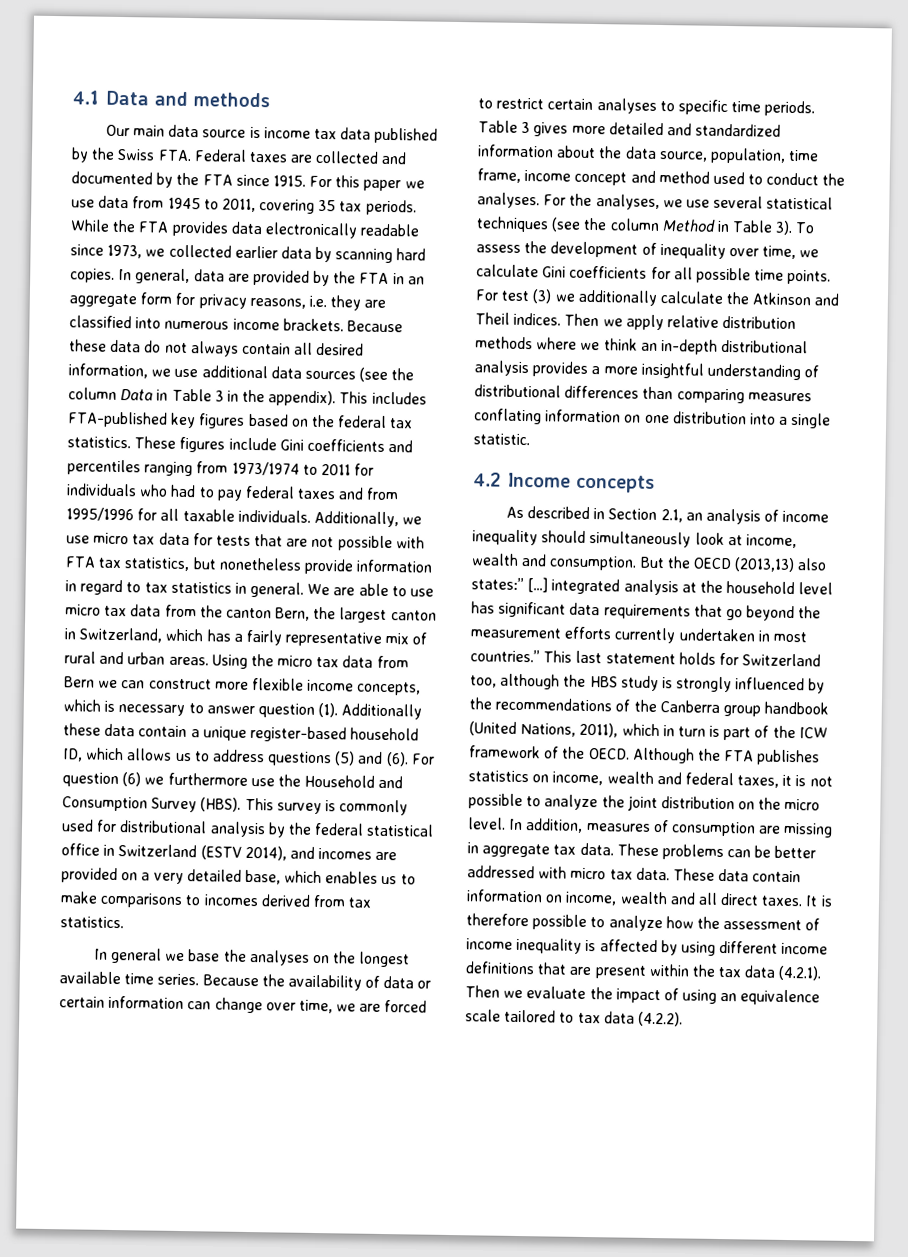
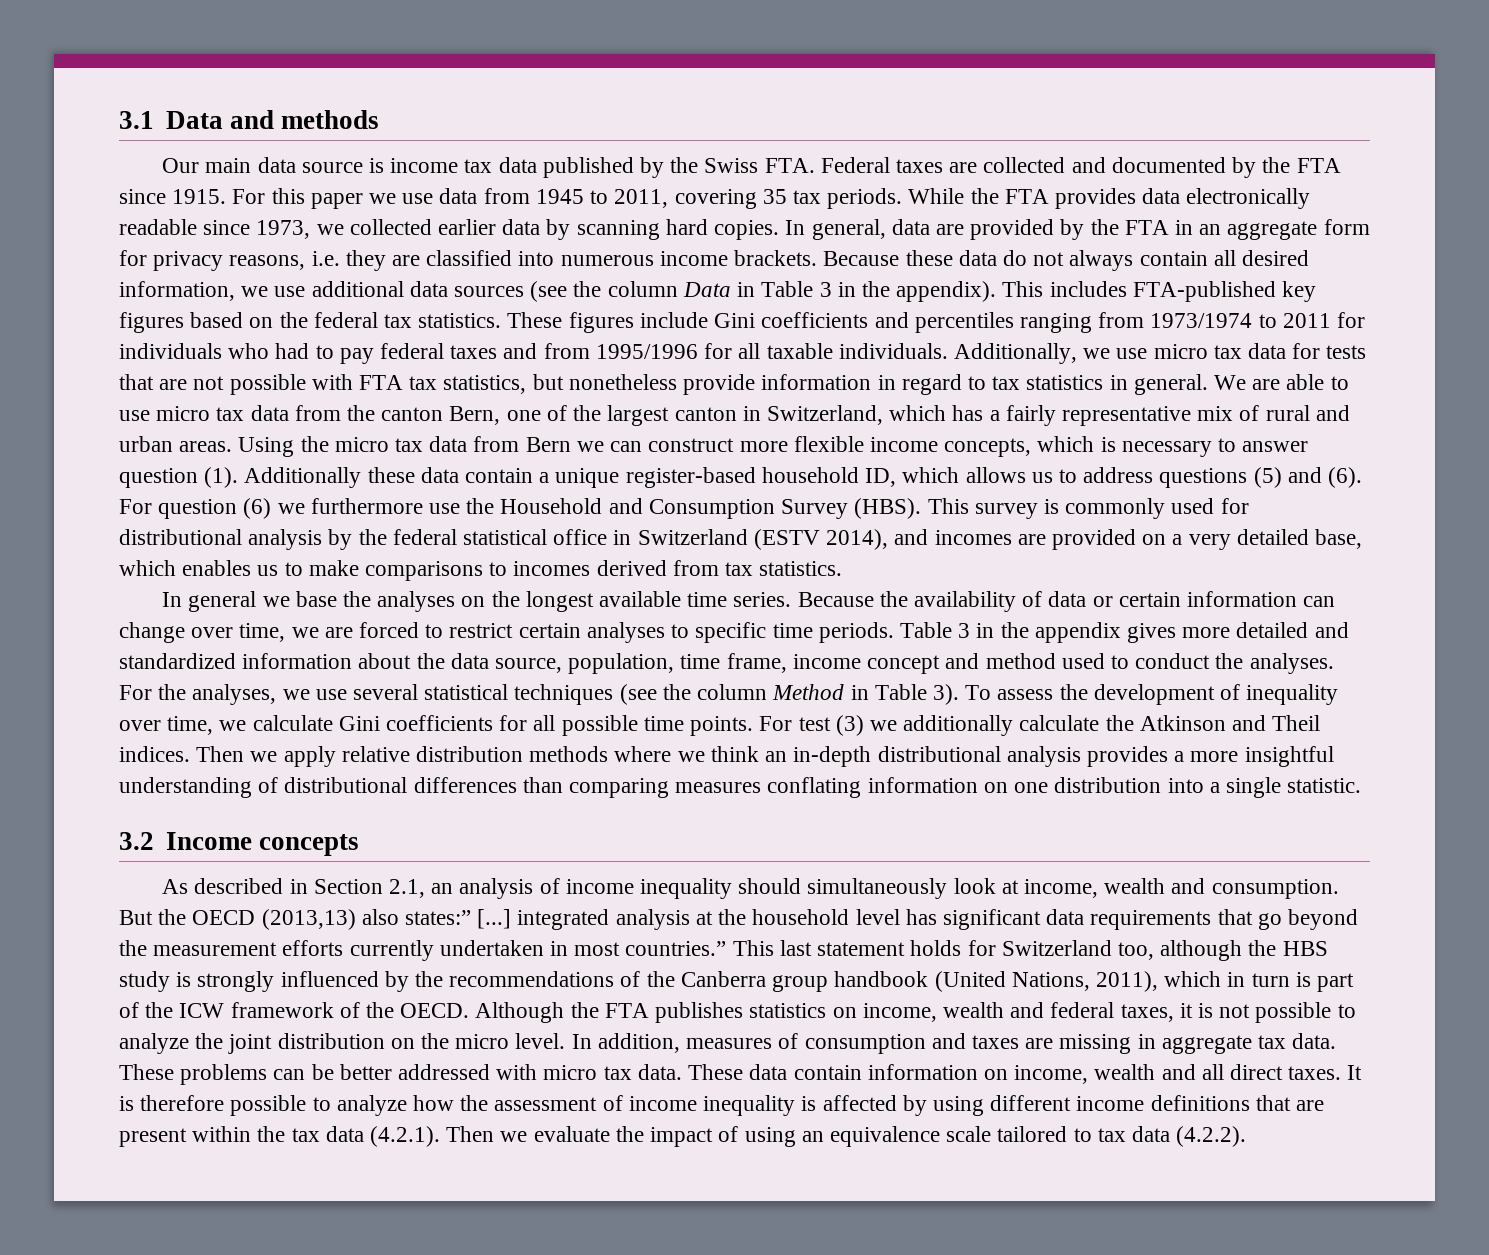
[72,90,99,105] 4.1 -> [119,111,154,129] 3.1
(311, 614) none -> [506,405,567,421] one of
(531, 127) none -> [976,622,1121,643] in the appendix
[473,472,501,487] 4.2 -> [119,832,154,850] 3.2
(756, 829) none -> [931,1033,1019,1049] and taxes

